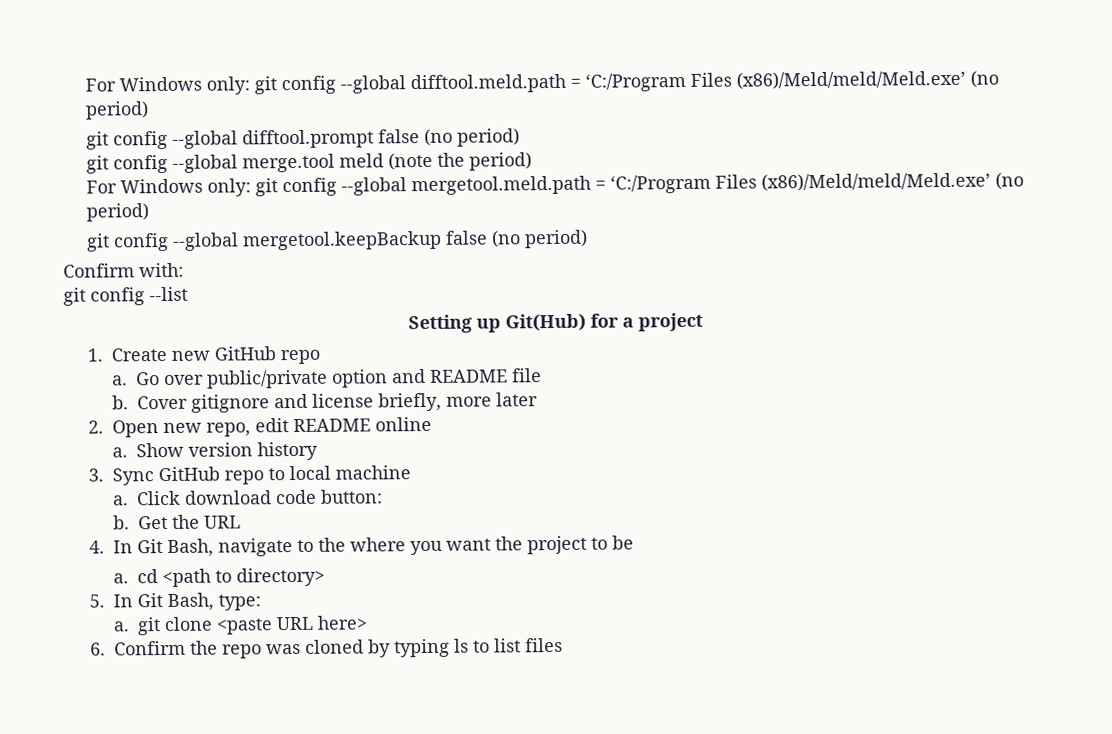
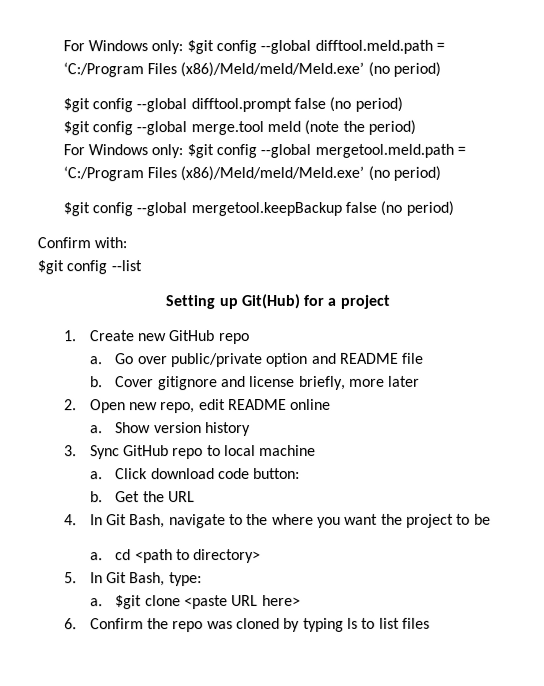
[85,76,278,95] For Windows only: git -> [62,40,214,55] For Windows only: $git
[86,131,110,150] git -> [62,98,90,113] $git
[86,155,110,174] git -> [62,121,90,136] $git
[255,178,279,197] git -> [186,144,214,159] $git
[86,233,111,252] git -> [62,202,90,217] $git
[63,287,86,306] git -> [37,260,64,275] $git
[137,617,162,636] git -> [115,595,143,610] $git

